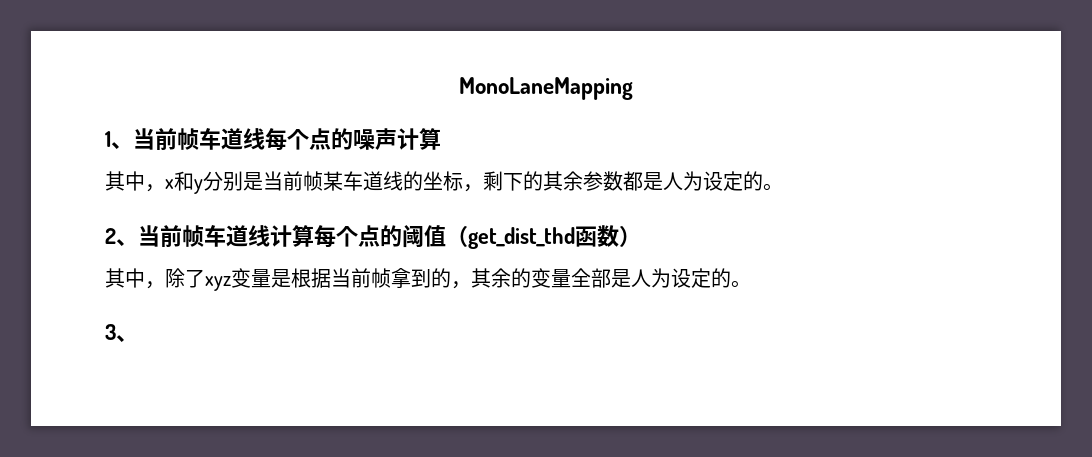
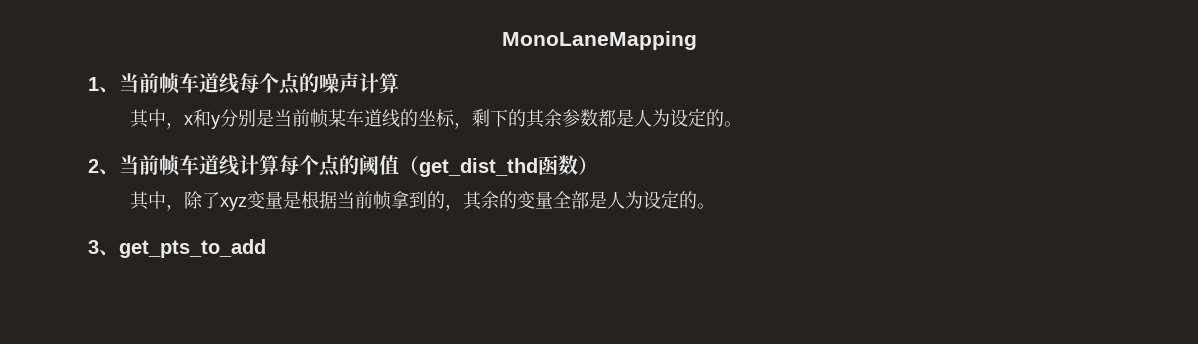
(138, 338) none -> [119,239,266,258] get_pts_to_add

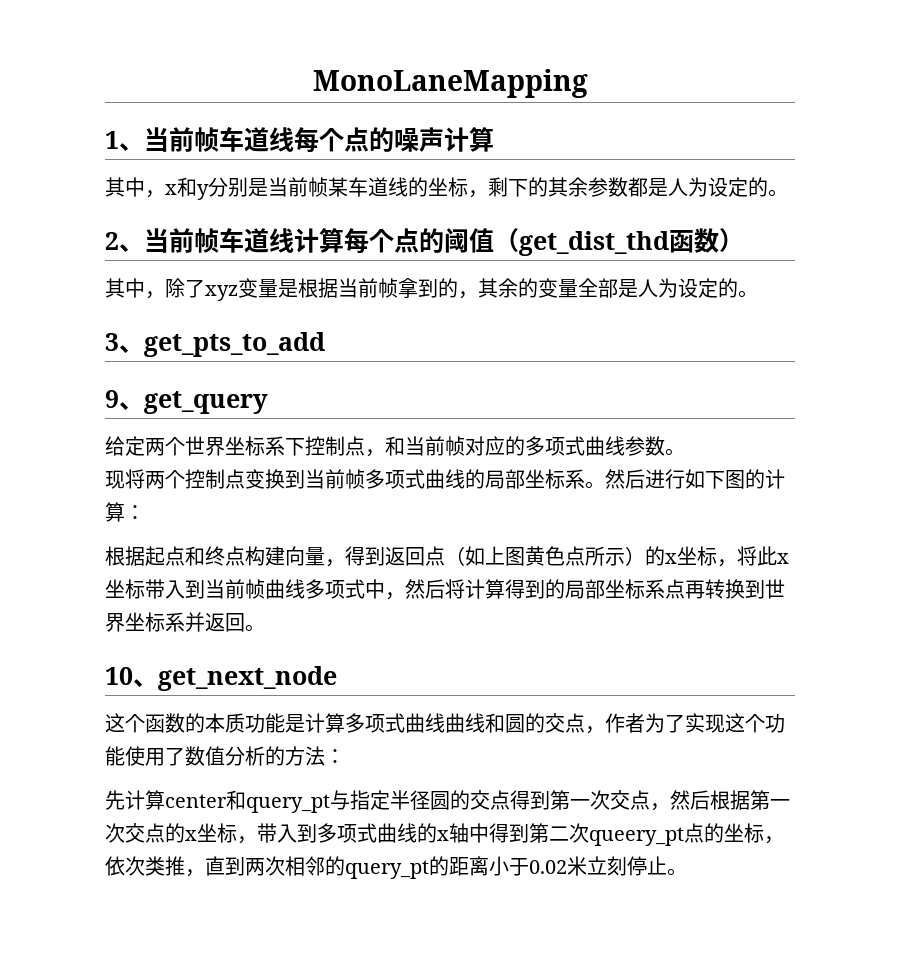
(266, 248) none -> [105,390,268,414] [105,436,685,457] [105,469,785,489] [105,502,145,522] [105,546,789,567] [105,579,785,600] [105,612,265,632] [105,666,337,691] [105,713,785,734] [105,746,345,766] [105,790,790,813] [105,823,784,846] [105,856,687,879] // 9、get_query // 给定两个世界坐标系下控制点，和当前帧对应的多项式曲线参数。 // 现将两个控制点变换到当前帧多项式曲线的局部坐标系。然后进行如下图的计算： // 根据起点和终点构建向量，得到返回点（如上图黄色点所示）的x坐标，将此x坐标带入到当前帧曲线多项式中，然后将计算得到的局部坐标系点再转换到世界坐标系并返回。 // 10、get_next_node // 这个函数的本质功能是计算多项式曲线曲线和圆的交点，作者为了实现这个功能使用了数值分析的方法： // 先计算center和query_pt与指定半径圆的交点得到第一次交点，然后根据第一次交点的x坐标，带入到多项式曲线的x轴中得到第二次queery_pt点的坐标，依次类推，直到两次相邻的query_pt的距离小于0.02米立刻停止。

